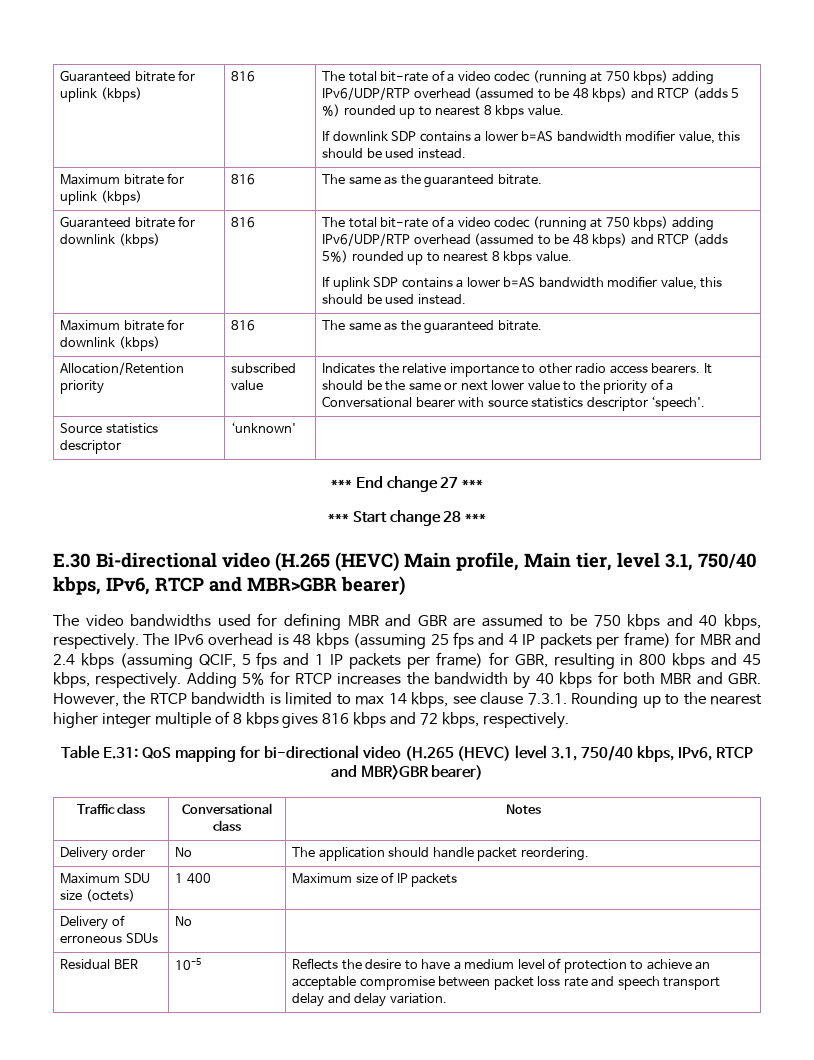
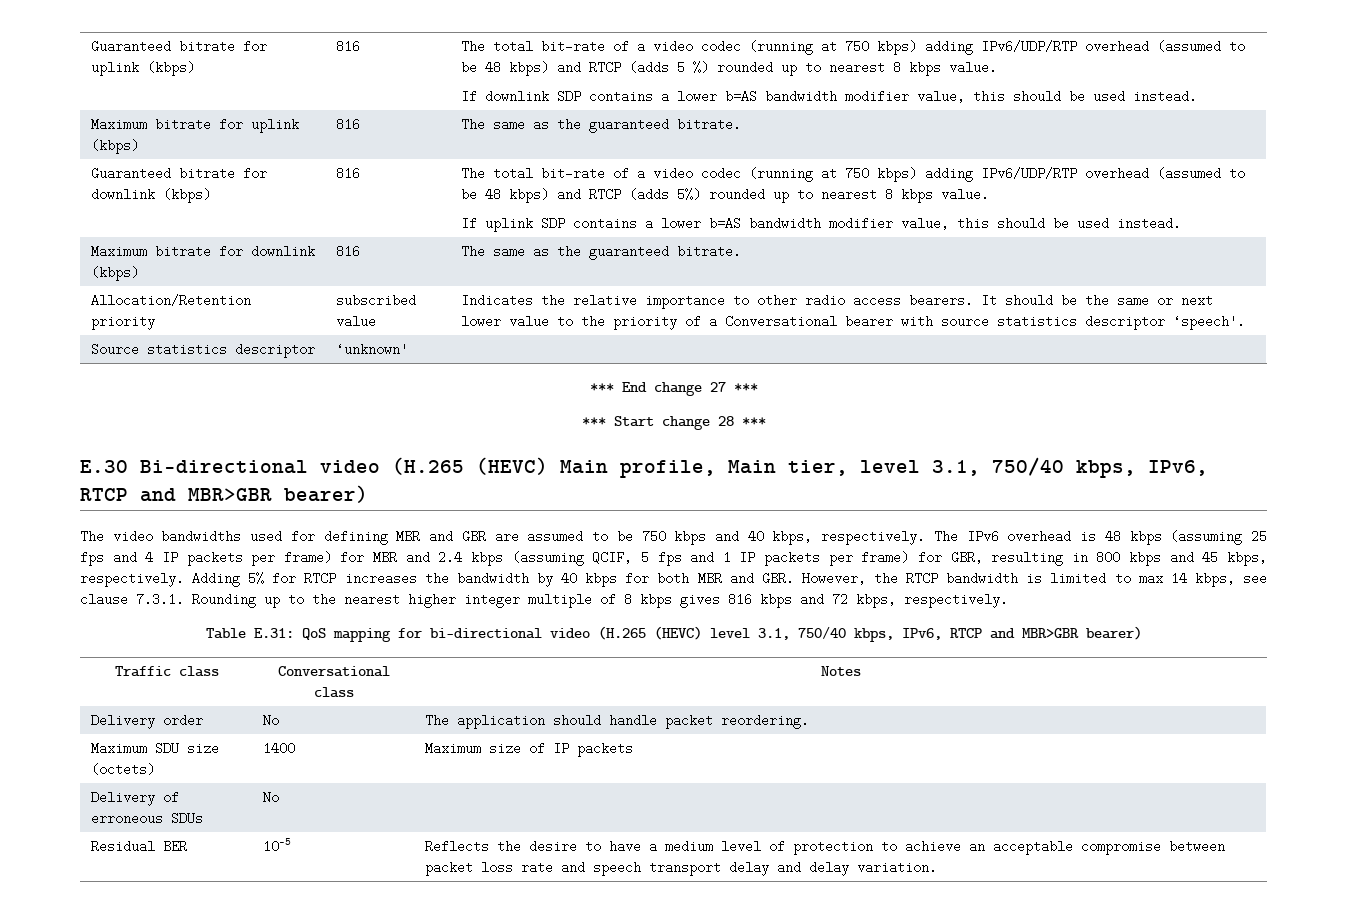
[175,873,211,884] 1 400 -> [262,742,295,755] 1400

